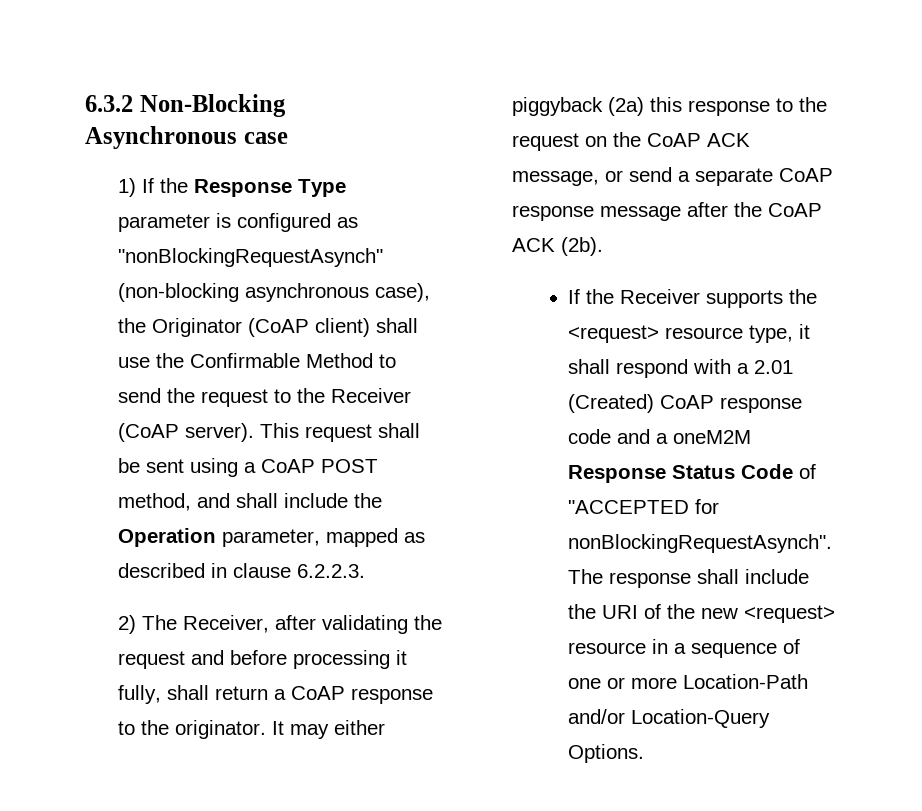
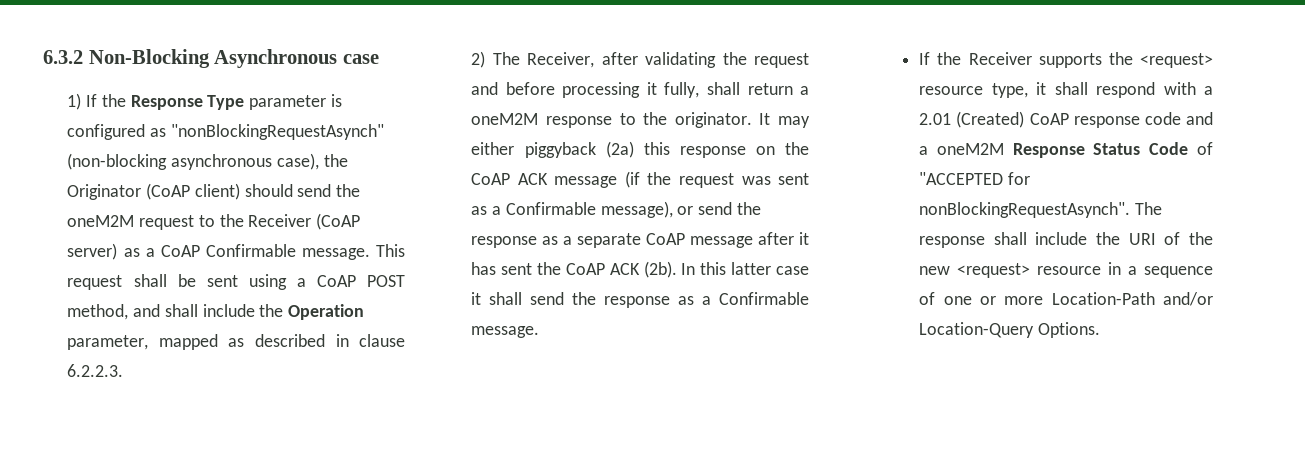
[376,318,419,333] [118,353,397,368] [118,388,196,403] shall use the Confirmable Method to send the -> [244,184,361,197] [67,215,135,227] should send the oneM2M
[185,423,255,442] server). -> [67,243,370,260] server) as a CoAP Confirmable message.
[291,686,346,700] CoAP -> [471,113,539,125] oneM2M
[776,97,828,112] [512,133,580,151] to the request -> (746, 152) none
[512,167,673,186] message, or send -> [554,171,809,188] [471,201,761,218] [471,236,559,248] message (if the request was sent as a Confirmable message), or send the response as
[512,205,595,221] response -> (686, 239) none
(729, 209) none -> [799,232,809,245] [471,262,533,275] it has sent
(604, 246) none -> [681,262,809,275] [471,292,809,308] [471,326,540,338] In this latter case it shall send the response as a Confirmable message.

